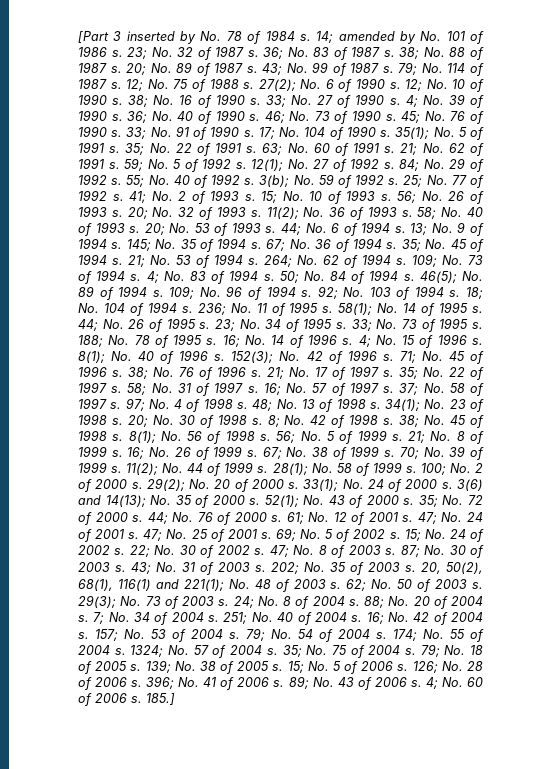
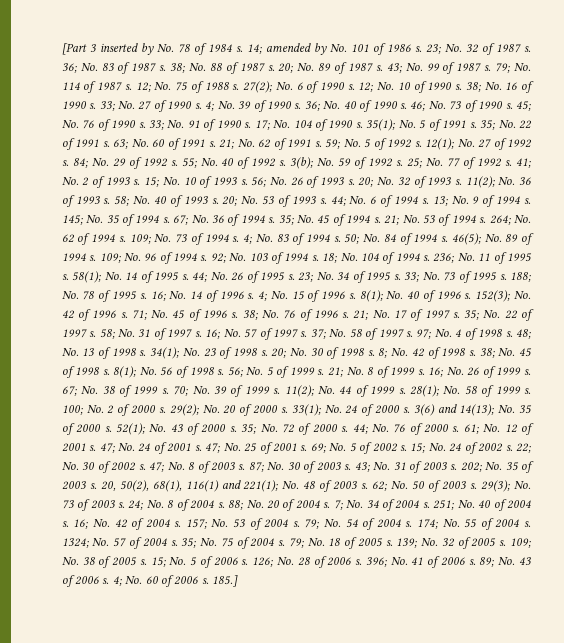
(196, 666) none -> [441,537,532,549] [61,557,79,565] 32 of 2005 s. 109; No.

